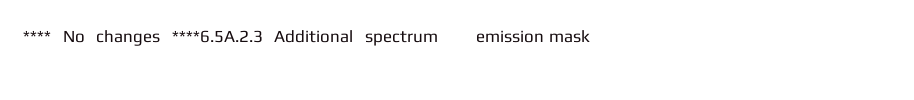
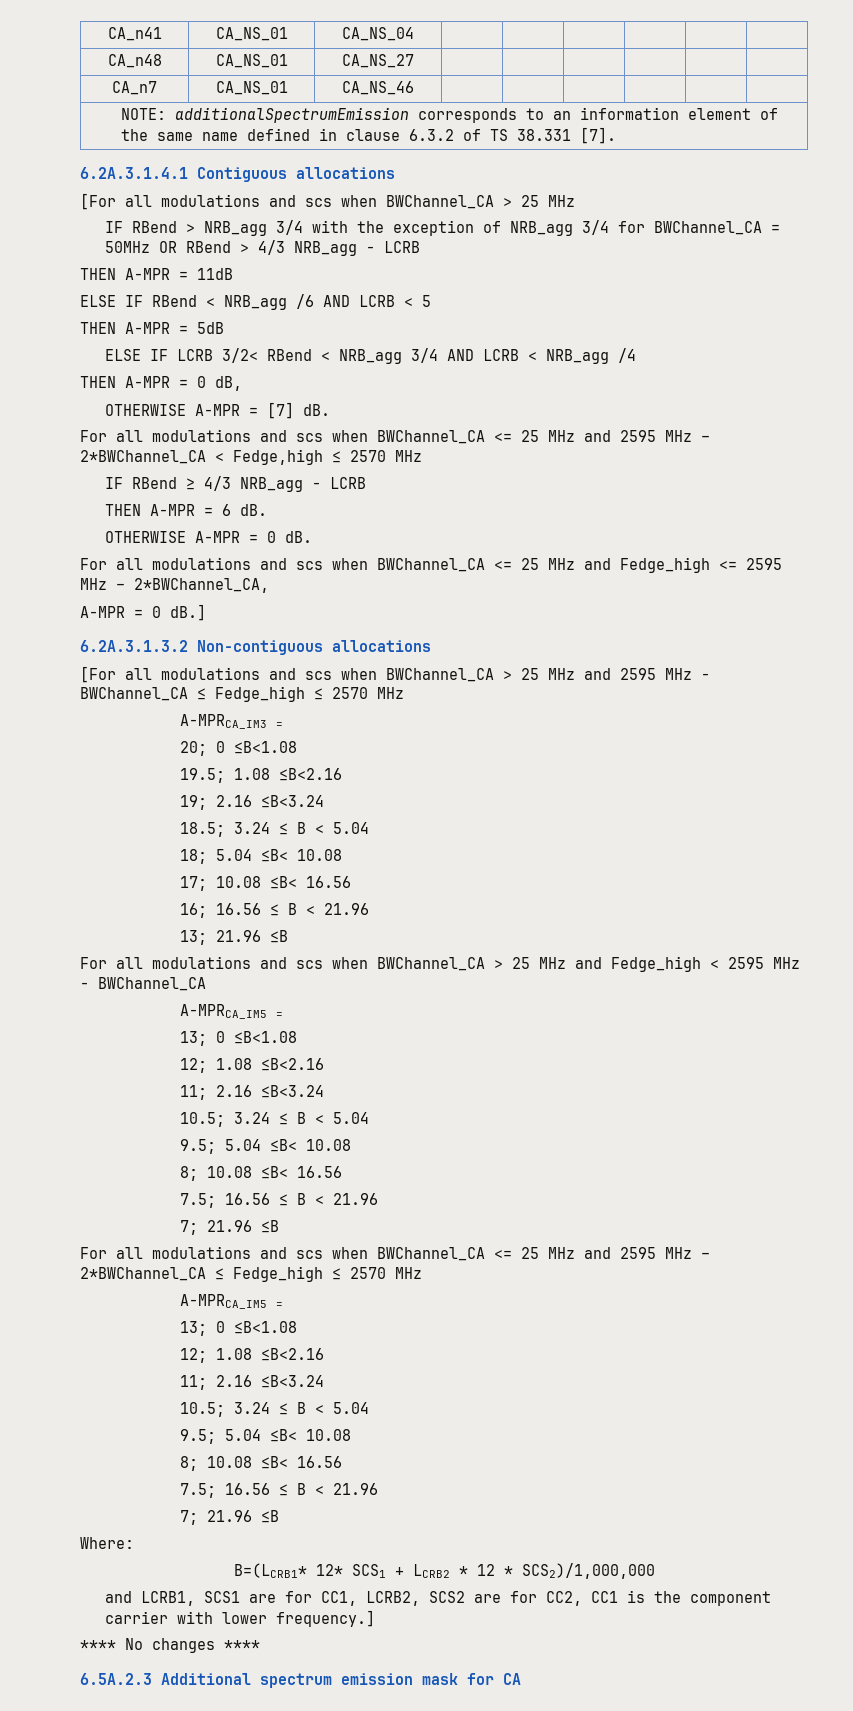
(23, 36) none -> [107,27,162,41] [215,27,288,41] [342,27,414,41] [107,54,162,68] [215,54,288,68] [342,54,414,68] [112,81,157,95] [215,81,288,95] [342,81,414,95] [120,107,778,123] [120,127,616,144] [80,167,395,182] [80,193,575,210] [105,220,781,236] [105,240,421,256] [80,268,233,280] [80,294,431,310] [80,322,224,334] [105,348,637,364] [80,376,242,391] [105,402,331,419] [80,429,710,444] [80,449,422,465] [105,476,367,492] [105,504,268,516] [105,531,313,543] [80,557,782,573] [80,578,269,593] [80,604,206,621] [80,640,431,655] [80,666,710,683] [80,686,404,702] [180,714,284,729] [180,741,298,756] [180,768,343,783] [180,795,325,810] [180,822,370,837] [180,849,343,864] [180,876,352,891] [180,903,370,918] [180,930,289,945] [80,956,800,972] [80,977,206,991] [180,1004,284,1019] [180,1031,298,1046] [180,1058,325,1073] [180,1085,325,1100] [180,1112,370,1127] [180,1139,352,1154] [180,1166,343,1181] [180,1193,379,1208] [180,1220,280,1235] [80,1246,710,1261] [80,1266,422,1282] [180,1294,284,1309] [180,1321,298,1336] [180,1348,325,1363] [180,1375,325,1390] [180,1402,370,1417] [180,1429,352,1444] [180,1456,343,1471] [180,1483,379,1498] [180,1510,280,1525] [80,1537,134,1549] [233,1563,655,1579] [105,1590,772,1606] [105,1610,376,1627] CA_n41 | CA_NS_01 | CA_NS_04 | | | | | | // CA_n48 | CA_NS_01 | CA_NS_27 | | | | | | // CA_n7 | CA_NS_01 | CA_NS_46 | | | | | | // NOTE: additionalSpectrumEmission corresponds to an information element of the same name defined in clause 6.3.2 of TS 38.331 [7]. // 6.2A.3.1.4.1 Contiguous allocations // [For all modulations and scs when BWChannel_CA > 25 MHz // IF RBend > NRB_agg 3/4 with the exception of NRB_agg 3/4 for BWChannel_CA = 50MHz OR RBend > 4/3 NRB_agg - LCRB // THEN A-MPR = 11dB // ELSE IF RBend < NRB_agg /6 AND LCRB < 5 // THEN A-MPR = 5dB // ELSE IF LCRB 3/2< RBend < NRB_agg 3/4 AND LCRB < NRB_agg /4 // THEN A-MPR = 0 dB, // OTHERWISE A-MPR = [7] dB. // For all modulations and scs when BWChannel_CA <= 25 MHz and 2595 MHz – 2*BWChannel_CA < Fedge,high ≤ 2570 MHz // IF RBend ≥ 4/3 NRB_agg - LCRB // THEN A-MPR = 6 dB. // OTHERWISE A-MPR = 0 dB. // For all modulations and scs when BWChannel_CA <= 25 MHz and Fedge_high <= 2595 MHz – 2*BWChannel_CA, // A-MPR = 0 dB.] // 6.2A.3.1.3.2 Non-contiguous allocations // [For all modulations and scs when BWChannel_CA > 25 MHz and 2595 MHz - BWChannel_CA ≤ Fedge_high ≤ 2570 MHz // A-MPRCA_IM3 = // 20; 0 ≤B<1.08 // 19.5; 1.08 ≤B<2.16 // 19; 2.16 ≤B<3.24 // 18.5; 3.24 ≤ B < 5.04 // 18; 5.04 ≤B< 10.08 // 17; 10.08 ≤B< 16.56 // 16; 16.56 ≤ B < 21.96 // 13; 21.96 ≤B // For all modulations and scs when BWChannel_CA > 25 MHz and Fedge_high < 2595 MHz - BWChannel_CA // A-MPRCA_IM5 = // 13; 0 ≤B<1.08 // 12; 1.08 ≤B<2.16 // 11; 2.16 ≤B<3.24 // 10.5; 3.24 ≤ B < 5.04 // 9.5; 5.04 ≤B< 10.08 // 8; 10.08 ≤B< 16.56 // 7.5; 16.56 ≤ B < 21.96 // 7; 21.96 ≤B // For all modulations and scs when BWChannel_CA <= 25 MHz and 2595 MHz – 2*BWChannel_CA ≤ Fedge_high ≤ 2570 MHz // A-MPRCA_IM5 = // 13; 0 ≤B<1.08 // 12; 1.08 ≤B<2.16 // 11; 2.16 ≤B<3.24 // 10.5; 3.24 ≤ B < 5.04 // 9.5; 5.04 ≤B< 10.08 // 8; 10.08 ≤B< 16.56 // 7.5; 16.56 ≤ B < 21.96 // 7; 21.96 ≤B // Where: // B=(LCRB1* 12* SCS1 + LCRB2 * 12 * SCS2)/1,000,000 // and LCRB1, SCS1 are for CC1, LCRB2, SCS2 are for CC2, CC1 is the component carrier with lower frequency.] //
[171,30,263,43] ****6.5A.2.3 -> [224,1640,260,1650] [80,1673,152,1685] **** // 6.5A.2.3
(590, 36) none -> [467,1673,521,1685] for CA

